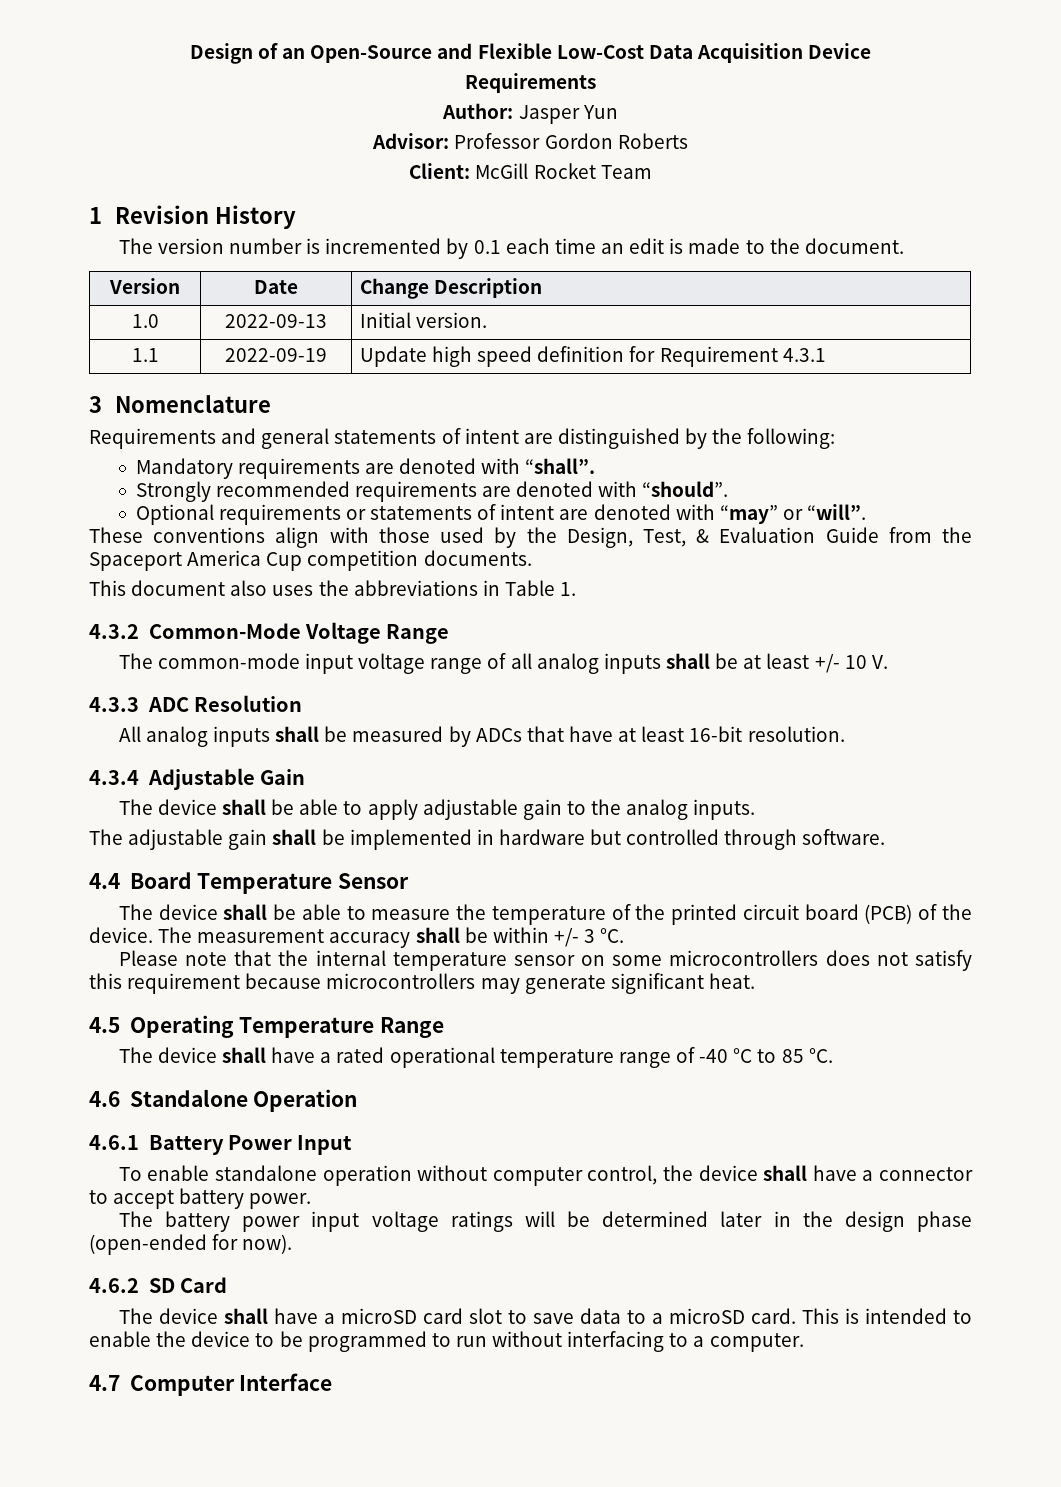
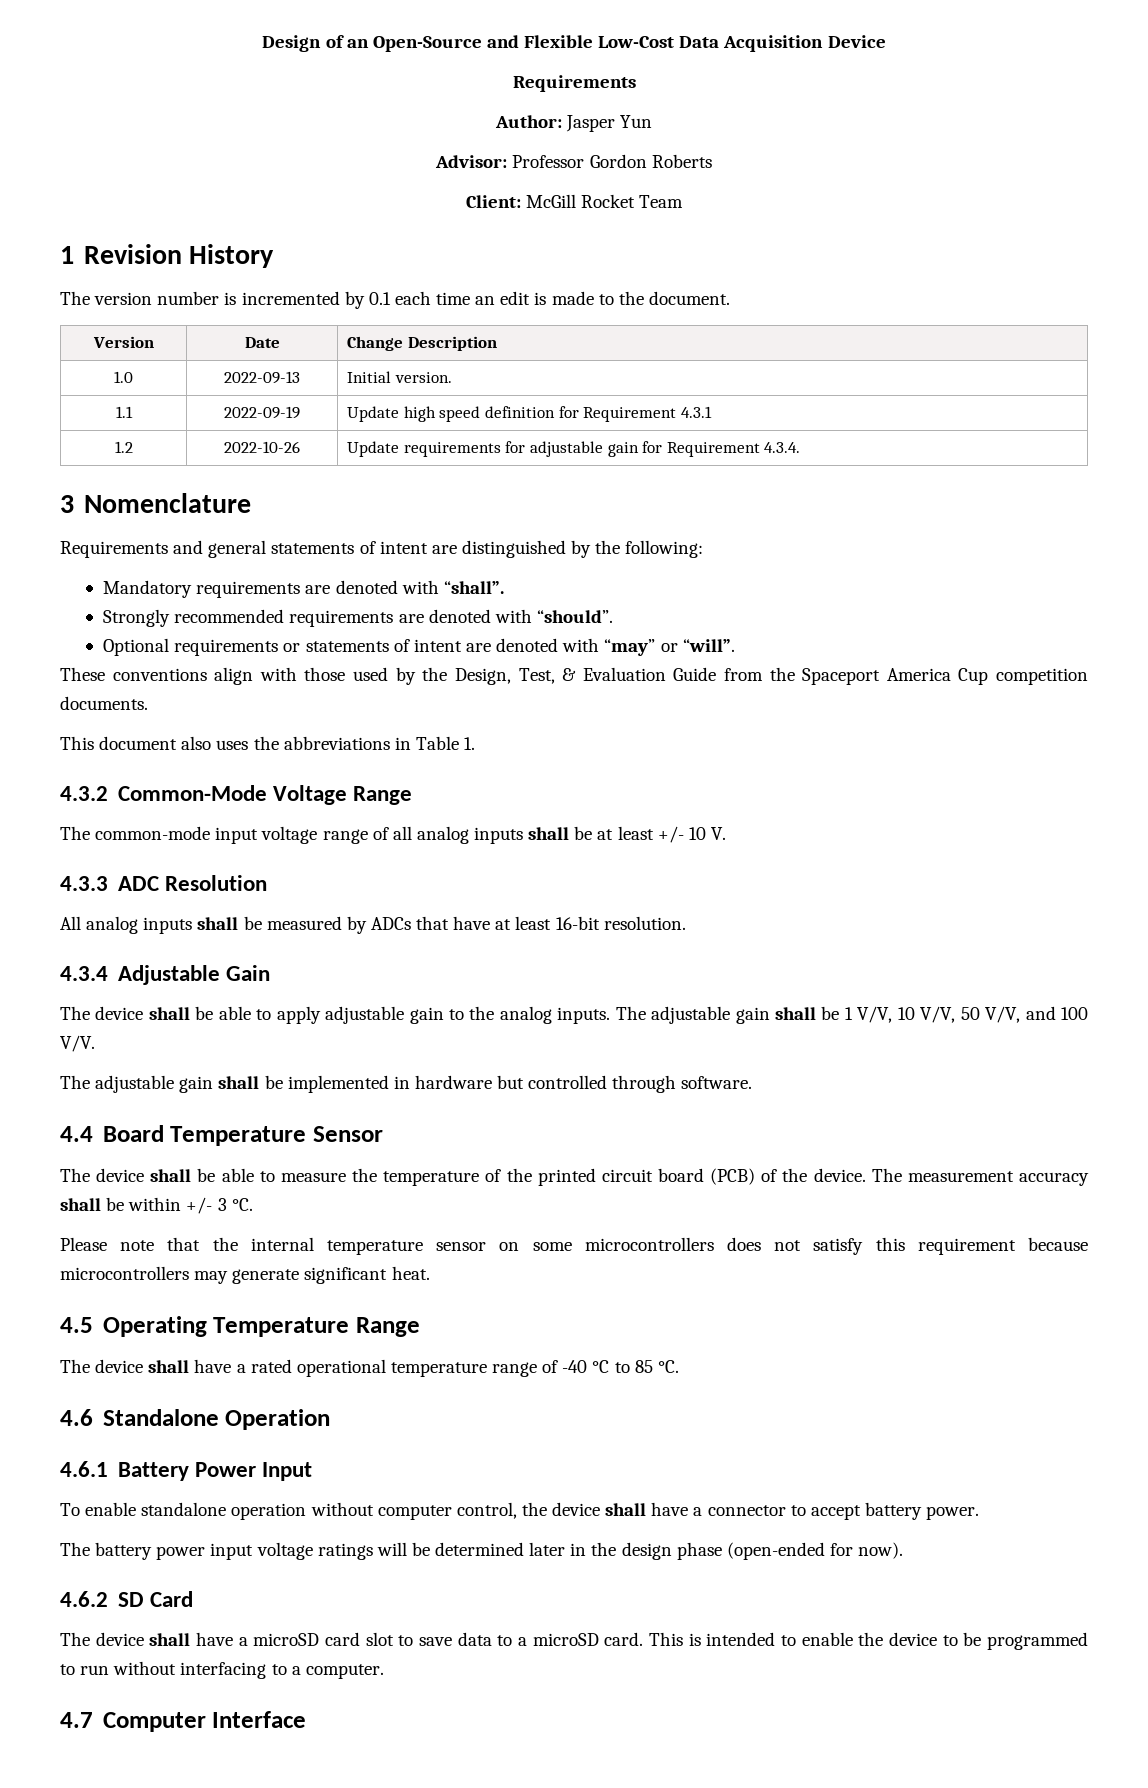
(826, 355) none -> [114,441,133,453] [224,441,300,453] [347,441,801,457] // 1.2 | 2022-10-26 | Update requirements for adjustable gain for Requirement 4.3.4.
(756, 809) none -> [615,1006,1089,1024] [60,1035,95,1052] The adjustable gain shall be 1 V/V, 10 V/V, 50 V/V, and 100 V/V.

